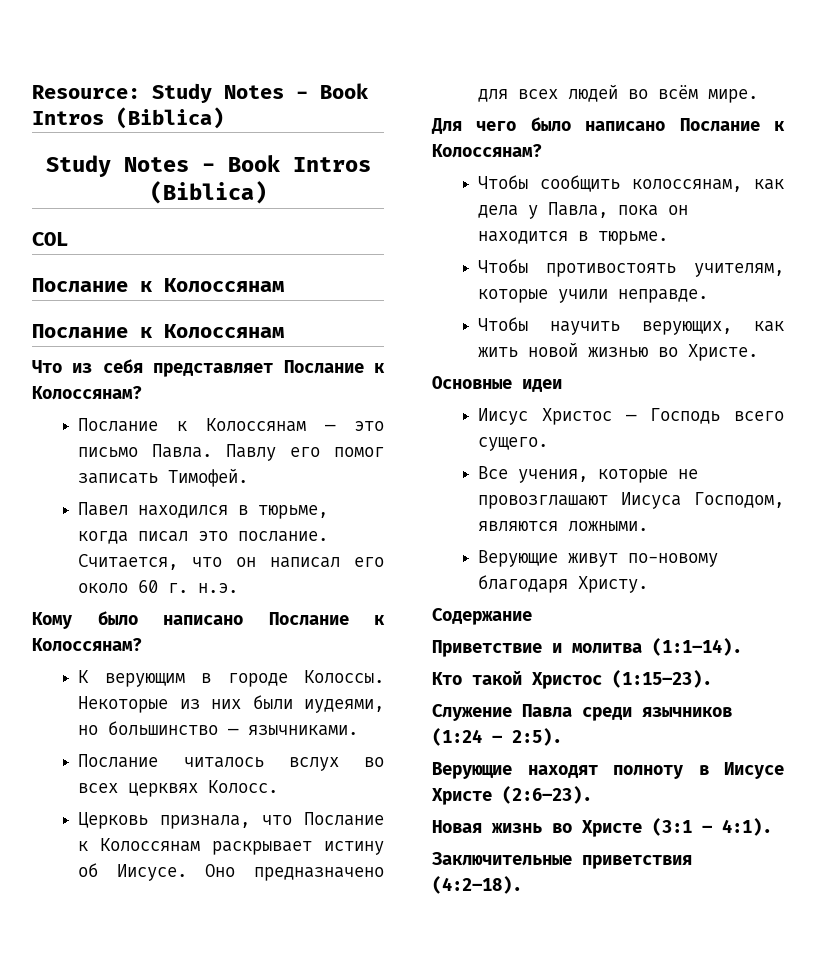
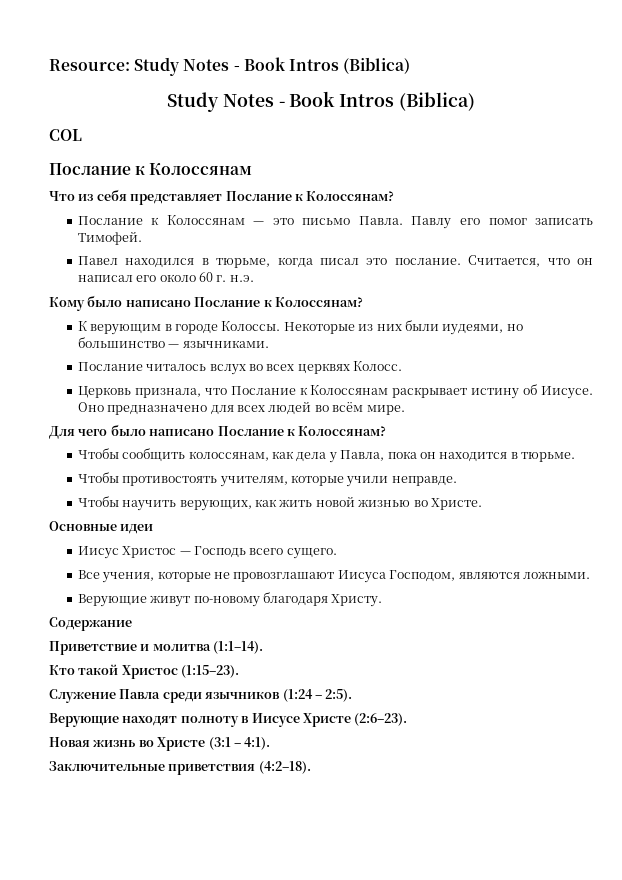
[32,324,284,339] // Послание к Колоссянам -> (253, 169) none

